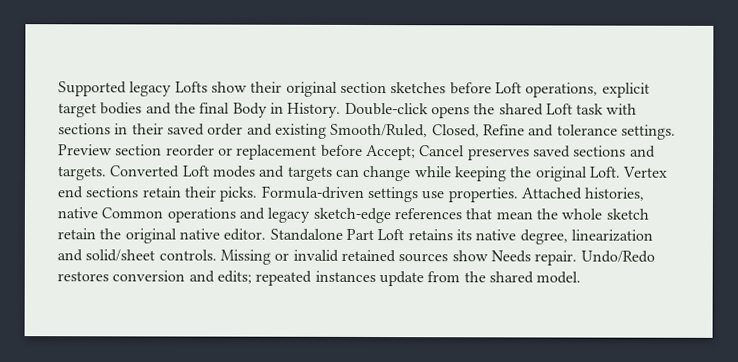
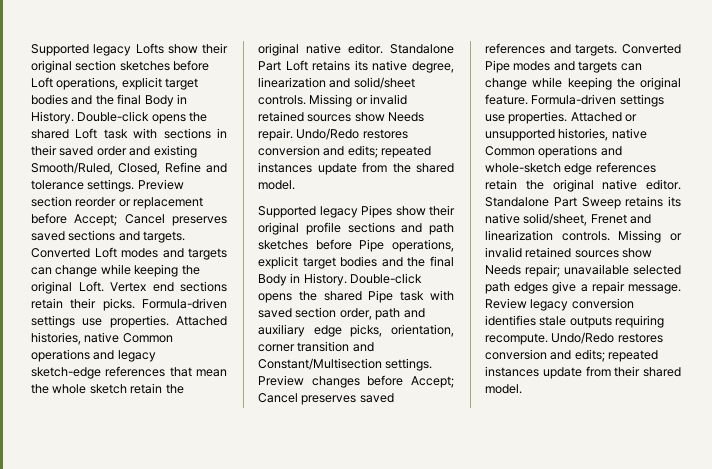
(582, 277) none -> [258,205,455,218] [258,222,454,235] [258,239,454,252] [258,256,454,269] [258,273,423,286] [258,290,454,303] [258,307,425,320] [258,324,454,337] [258,341,374,352] [258,358,433,371] [258,375,454,388] [258,393,394,405] [485,43,681,56] [485,60,642,73] [485,77,681,90] [485,94,664,107] [485,111,638,124] [485,128,647,141] [485,145,622,158] [485,162,656,175] [485,179,681,192] [485,196,681,209] [485,213,652,226] [485,230,682,243] [485,247,653,258] [485,264,681,277] [485,281,681,294] [485,298,634,311] [485,315,665,328] [485,332,663,345] [485,349,659,362] [485,366,681,379] [485,384,522,394] // Supported legacy Pipes show their original profile sections and path sketches before Pipe operations, explicit target bodies and the final Body in History. Double-click opens the shared Pipe task with saved section order, path and auxiliary edge picks, orientation, corner transition and Constant/Multisection settings. Preview changes before Accept; Cancel preserves saved references and targets. Converted Pipe modes and targets can change while keeping the original feature. Formula-driven settings use properties. Attached or unsupported histories, native Common operations and whole-sketch edge references retain the original native editor. Standalone Part Sweep retains its native solid/sheet, Frenet and linearization controls. Missing or invalid retained sources show Needs repair; unavailable selected path edges give a repair message. Review legacy conversion identifies stale outputs requiring recompute. Undo/Redo restores conversion and edits; repeated instances update from their shared model.

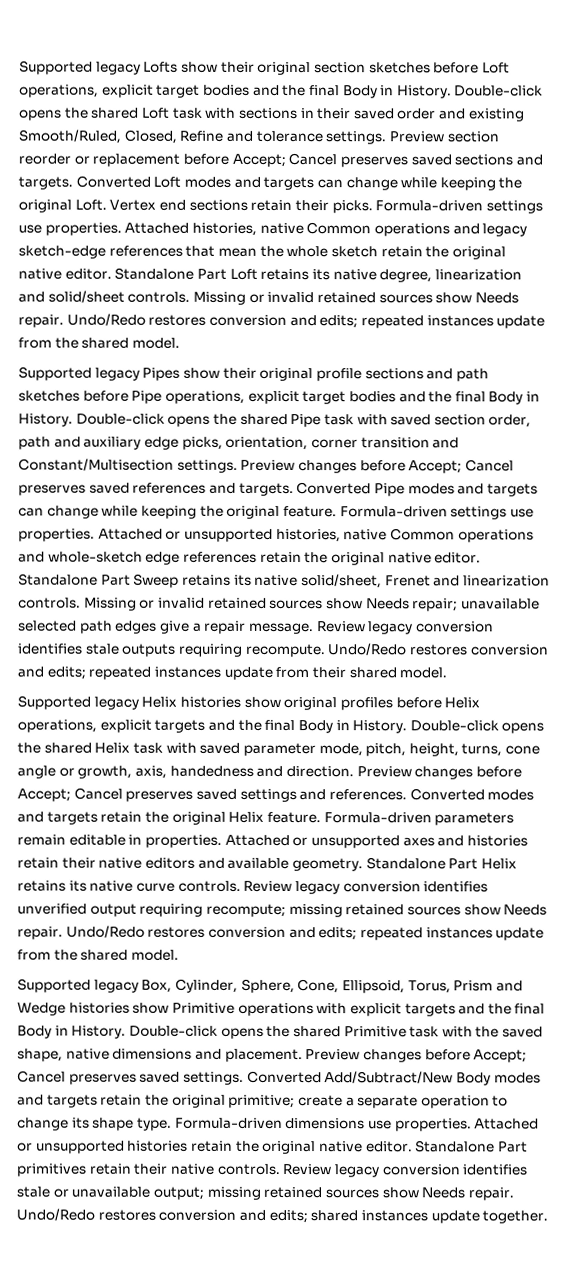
(522, 389) none -> [17,695,481,711] [17,719,545,734] [17,742,541,757] [17,765,522,780] [17,787,535,803] [17,811,515,826] [17,834,528,849] [17,857,517,872] [17,880,489,895] [17,903,548,918] [17,925,545,941] [17,949,179,961] [17,978,523,994] [17,1002,546,1017] [17,1025,544,1039] [17,1048,528,1063] [17,1070,541,1086] [17,1094,509,1109] [17,1117,540,1132] [17,1140,528,1155] [16,1163,528,1178] [16,1186,514,1201] [16,1208,549,1224] // Supported legacy Helix histories show original profiles before Helix operations, explicit targets and the final Body in History. Double-click opens the shared Helix task with saved parameter mode, pitch, height, turns, cone angle or growth, axis, handedness and direction. Preview changes before Accept; Cancel preserves saved settings and references. Converted modes and targets retain the original Helix feature. Formula-driven parameters remain editable in properties. Attached or unsupported axes and histories retain their native editors and available geometry. Standalone Part Helix retains its native curve controls. Review legacy conversion identifies unverified output requiring recompute; missing retained sources show Needs repair. Undo/Redo restores conversion and edits; repeated instances update from the shared model. // Supported legacy Box, Cylinder, Sphere, Cone, Ellipsoid, Torus, Prism and Wedge histories show Primitive operations with explicit targets and the final Body in History. Double-click opens the shared Primitive task with the saved shape, native dimensions and placement. Preview changes before Accept; Cancel preserves saved settings. Converted Add/Subtract/New Body modes and targets retain the original primitive; create a separate operation to change its shape type. Formula-driven dimensions use properties. Attached or unsupported histories retain the original native editor. Standalone Part primitives retain their native controls. Review legacy conversion identifies stale or unavailable output; missing retained sources show Needs repair. Undo/Redo restores conversion and edits; shared instances update together.

